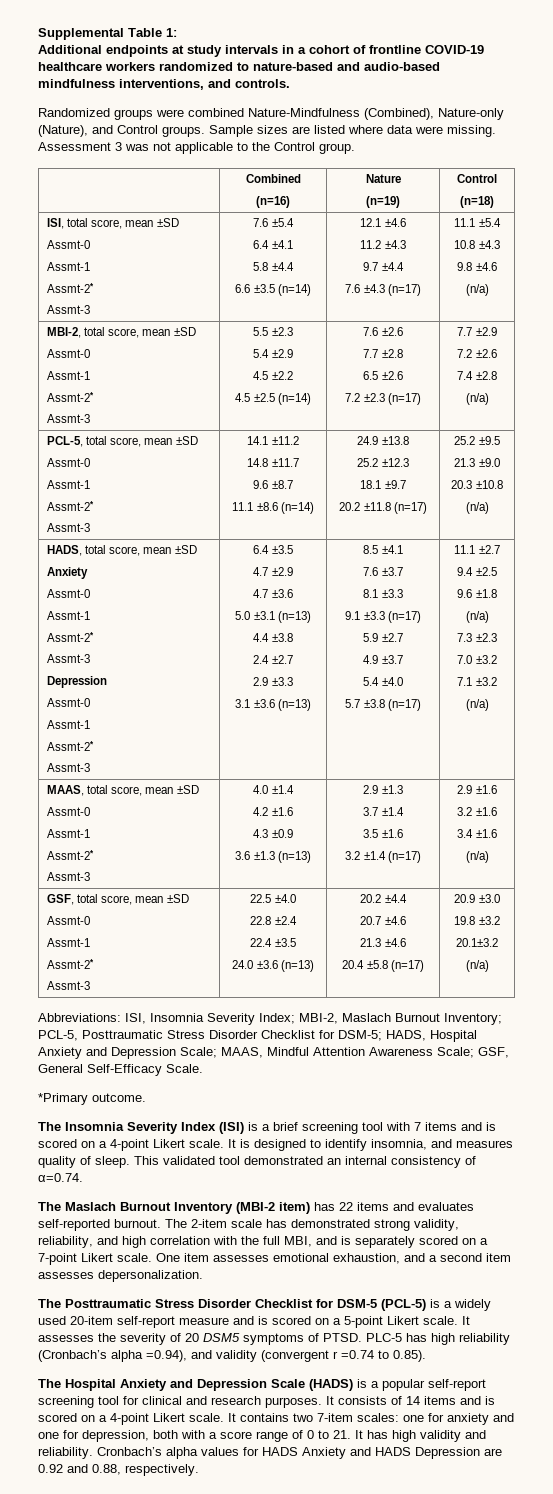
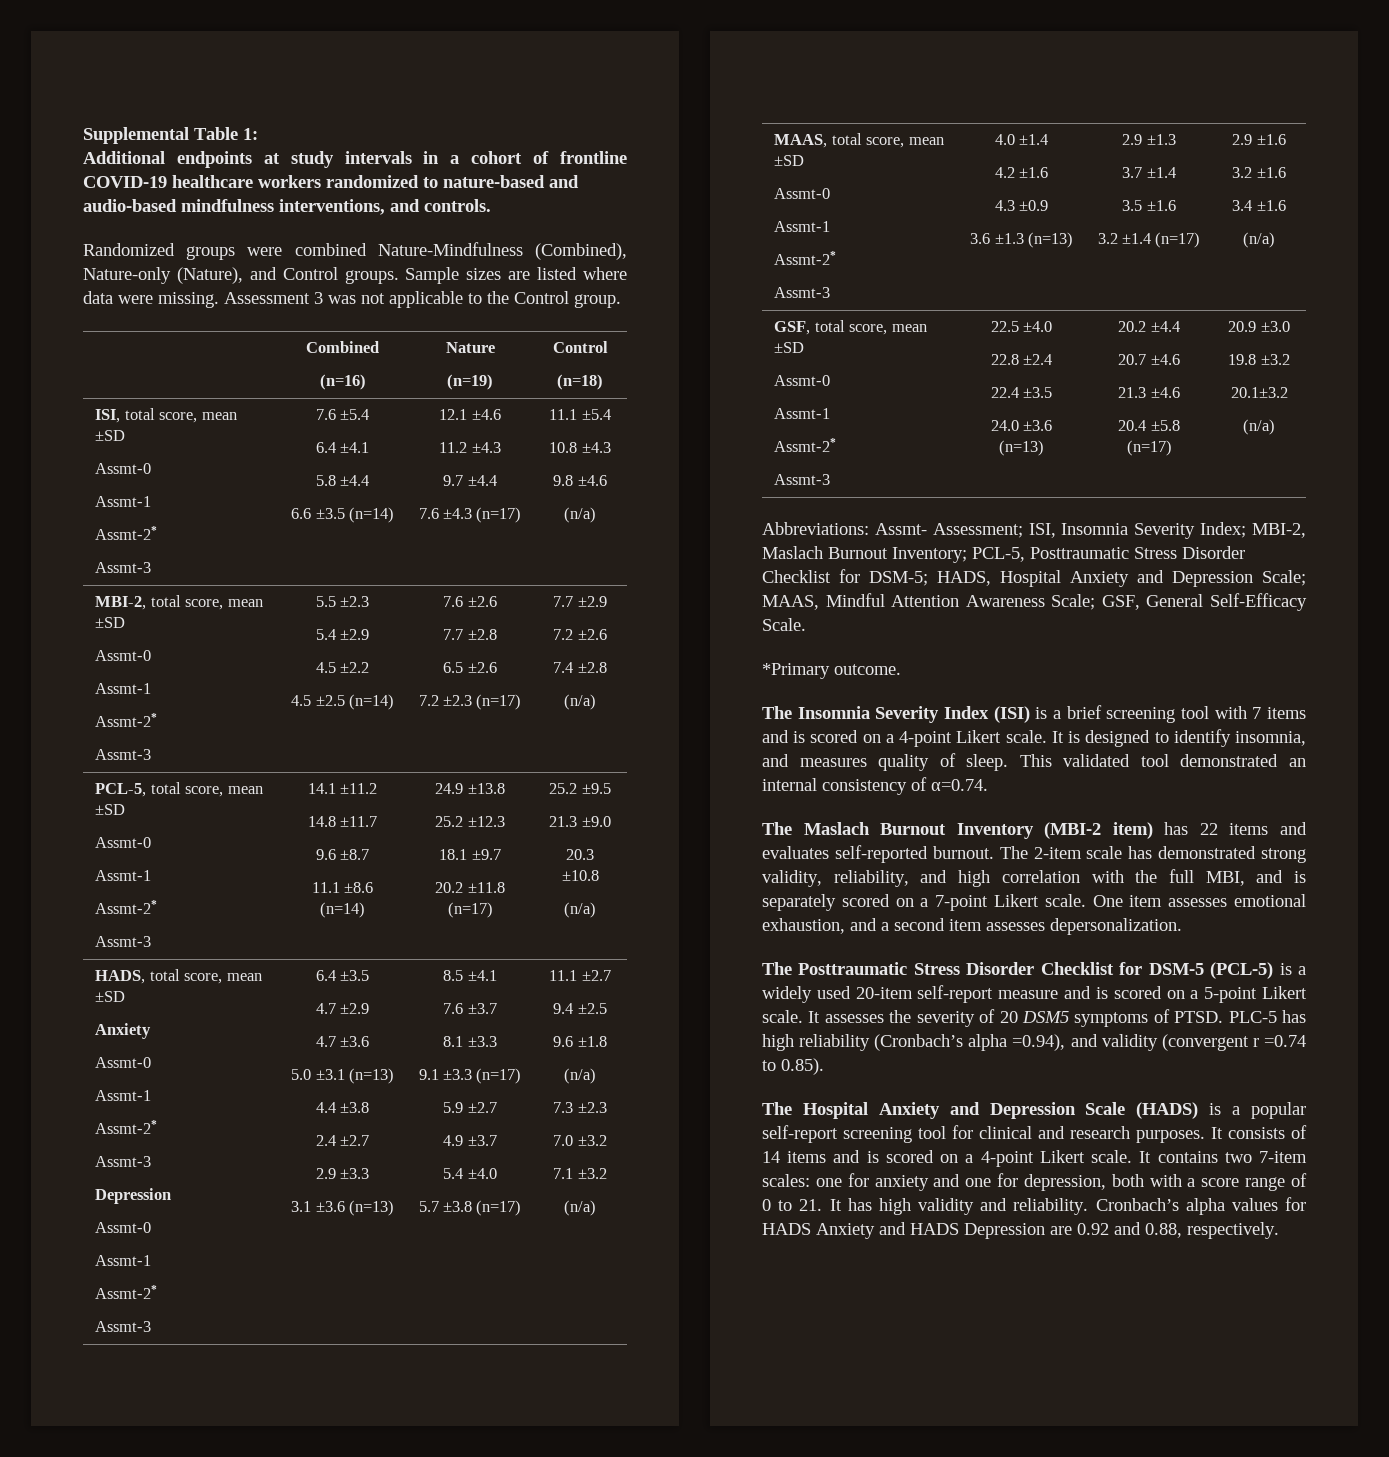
(121, 1017) none -> [874,523,1023,538] Assmt- Assessment;

